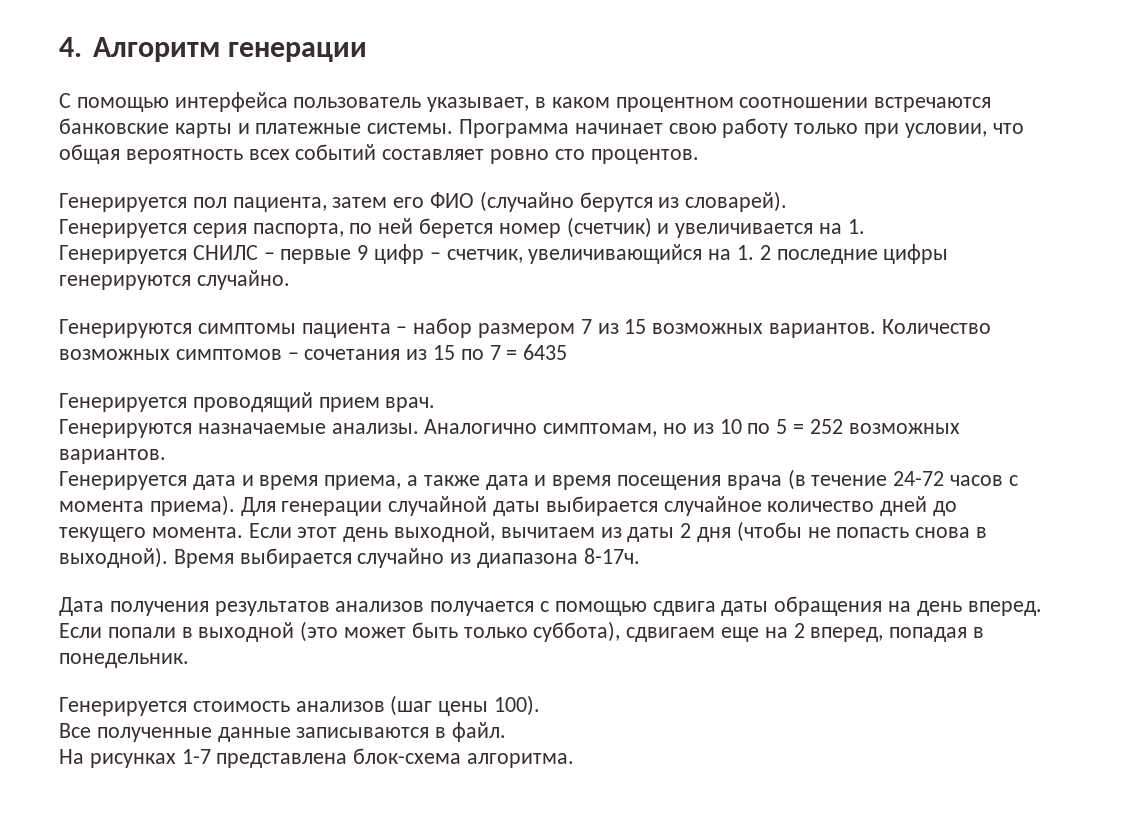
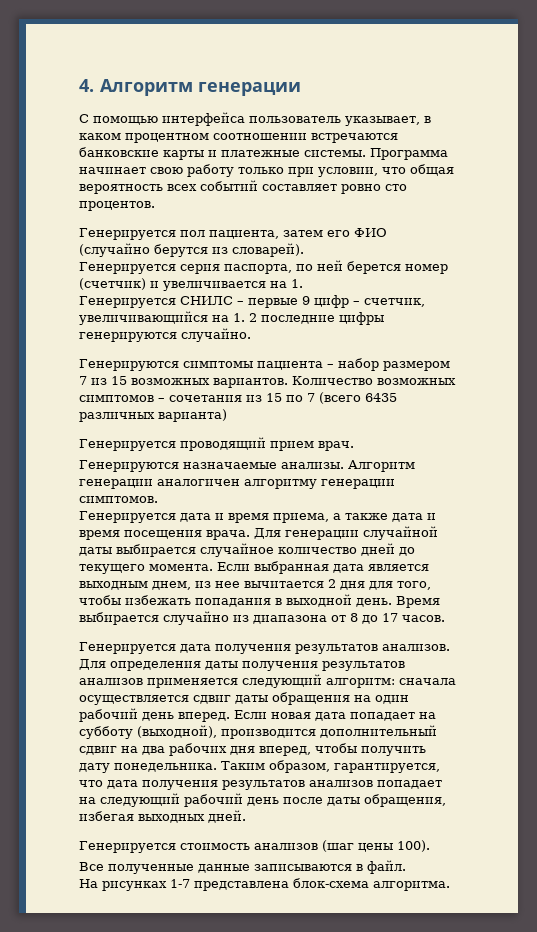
[506,350,518,360] = -> [319,392,361,404] (всего
(568, 352) none -> [79,409,227,422] различных варианта)
[424,419,960,437] [59,449,166,464] Аналогично симптомам, но из 10 по 5 = 252 возможных вариантов. -> [348,460,415,472] [79,479,395,489] [79,496,158,503] Алгоритм генерации аналогичен алгоритму генерации симптомов.
[726,469,1018,490] [59,495,235,516] врача (в течение 24-72 часов с момента приема). -> [206,530,250,540] врача.
[297,521,988,542] [59,547,168,568] этот день выходной, вычитаем из даты 2 дня (чтобы не попасть снова в выходной). -> [254,561,429,574] [79,579,431,590] [79,594,392,607] выбранная дата является выходным днем, из нее вычитается 2 дня для того, чтобы избежать попадания в выходной день.
[583,548,640,564] [59,597,716,616] 8-17ч. // Дата получения результатов анализов получается с помощью сдвига -> [331,613,445,624] [79,642,450,654] [79,659,405,671] [79,674,456,688] [79,695,231,705] от 8 до 17 часов. // Генерируется дата получения результатов анализов. Для определения даты получения результатов анализов применяется следующий алгоритм: сначала осуществляется сдвиг
(912, 606) none -> [375,695,409,704] [79,708,138,722] один рабочий
[107,621,985,642] [59,653,189,668] попали в выходной (это может быть только суббота), сдвигаем еще на 2 вперед, попадая в понедельник. -> [271,712,436,721] [79,725,437,739] [79,743,426,756] [79,760,440,773] [79,780,442,790] [79,793,446,807] [79,810,246,823] новая дата попадает на субботу (выходной), производится дополнительный сдвиг на два рабочих дня вперед, чтобы получить дату понедельника. Таким образом, гарантируется, что дата получения результатов анализов попадает на следующий рабочий день после даты обращения, избегая выходных дней.

